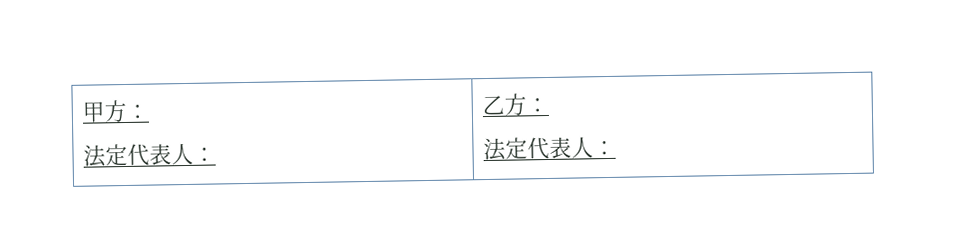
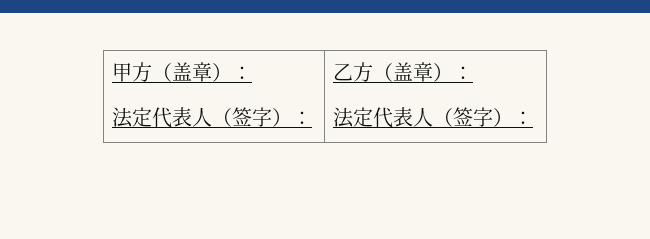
[126,104,150,119] [83,142,195,168] ： // 法定代表人 -> [152,62,253,82] [112,107,293,128] （盖章）： // 法定代表人（签字）
[526,97,550,113] [483,136,595,162] ： // 法定代表人 -> [373,62,474,82] [333,107,514,128] （盖章）： // 法定代表人（签字）

